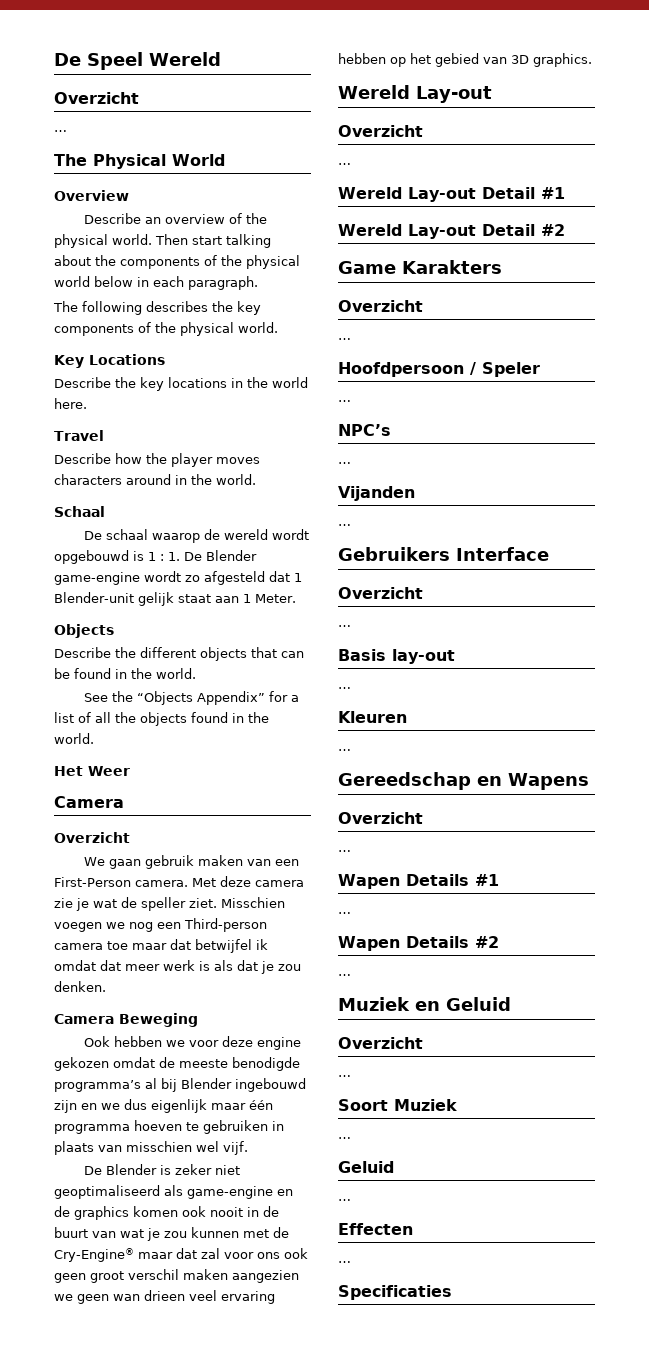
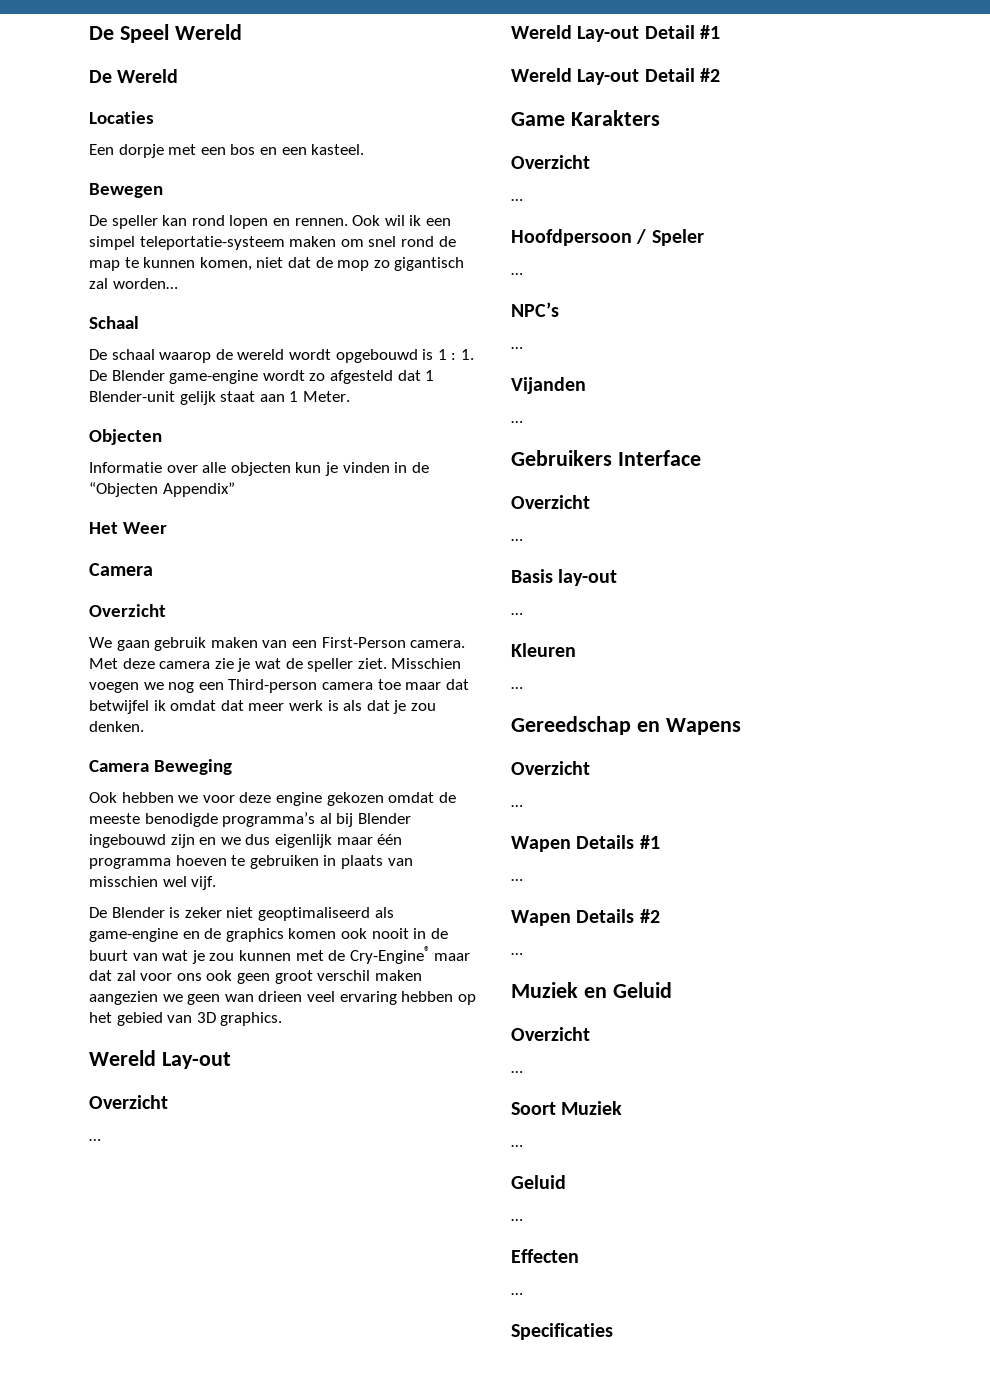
[54,92,139,104] [54,130,67,132] [54,154,225,169] [54,190,129,201] [84,213,268,224] [54,234,271,248] [54,255,300,269] [54,276,258,290] [53,301,261,315] [54,322,278,336] [54,354,165,368] [54,377,308,391] [54,398,87,409] [54,430,104,441] [54,453,260,467] [54,474,256,485] Overzicht // … // The Physical World // Overview // Describe an overview of the physical world. Then start talking about the components of the physical world below in each paragraph. // The following describes the key components of the physical world. // Key Locations // Describe the key locations in the world here. // Travel // Describe how the player moves characters around in the world. -> [89,69,179,83] [89,111,154,124] [89,144,365,158] [89,183,163,198] [89,215,451,229] [89,236,456,250] [89,257,465,271] [89,278,178,289] De Wereld // Locaties // Een dorpje met een bos en een kasteel. // Bewegen // De speller kan rond lopen en rennen. Ook wil ik een simpel teleportatie-systeem maken om snel rond de map te kunnen komen, niet dat de mop zo gigantisch zal worden…
[54,624,114,638] [54,647,304,661] [54,668,196,679] [84,691,300,705] [54,712,269,726] [54,733,94,744] Objects // Describe the different objects that can be found in the world. // See the “Objects Appendix” for a list of all the objects found in the world. -> [89,429,162,445] [89,462,429,476] [89,482,235,497] Objecten // Informatie over alle objecten kun je vinden in de “Objecten Appendix”

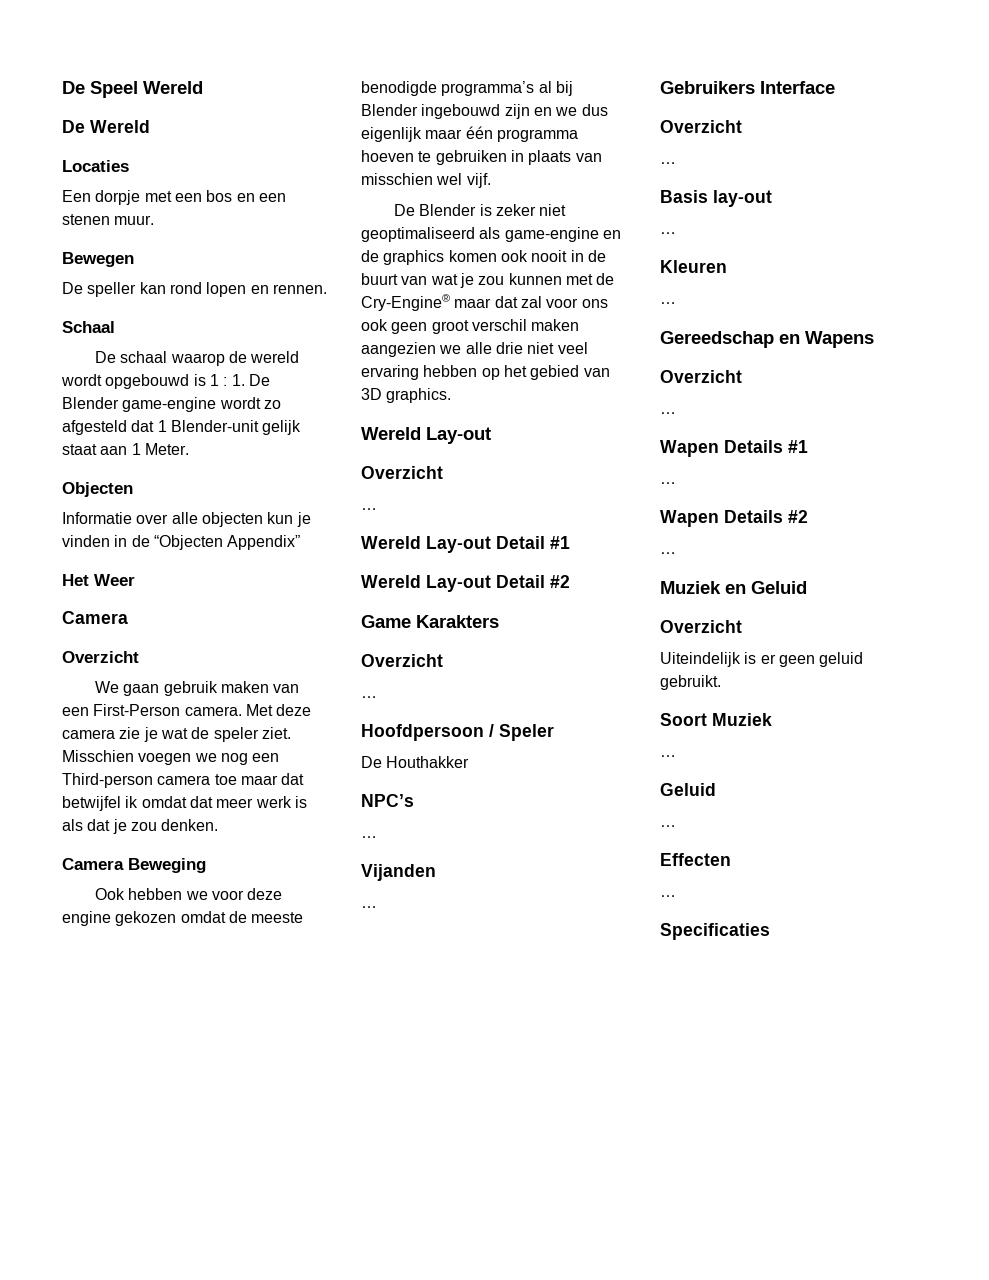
[311,144,365,155] kasteel. -> [62,214,155,225] stenen muur.
[352,215,451,226] [89,236,456,250] [89,257,465,271] [89,278,178,289] Ook wil ik een simpel teleportatie-systeem maken om snel rond de map te kunnen komen, niet dat de mop zo gigantisch zal worden… -> (327, 289) none
[307,658,354,672] speller -> [213,727,259,742] speler
[187,991,303,1005] geen wan drieen -> [465,342,555,354] alle drie niet
[511,273,523,275] … -> [361,756,470,768] De Houthakker
[511,1071,523,1073] … -> [660,652,864,667] [660,675,721,690] Uiteindelijk is er geen geluid gebruikt.

